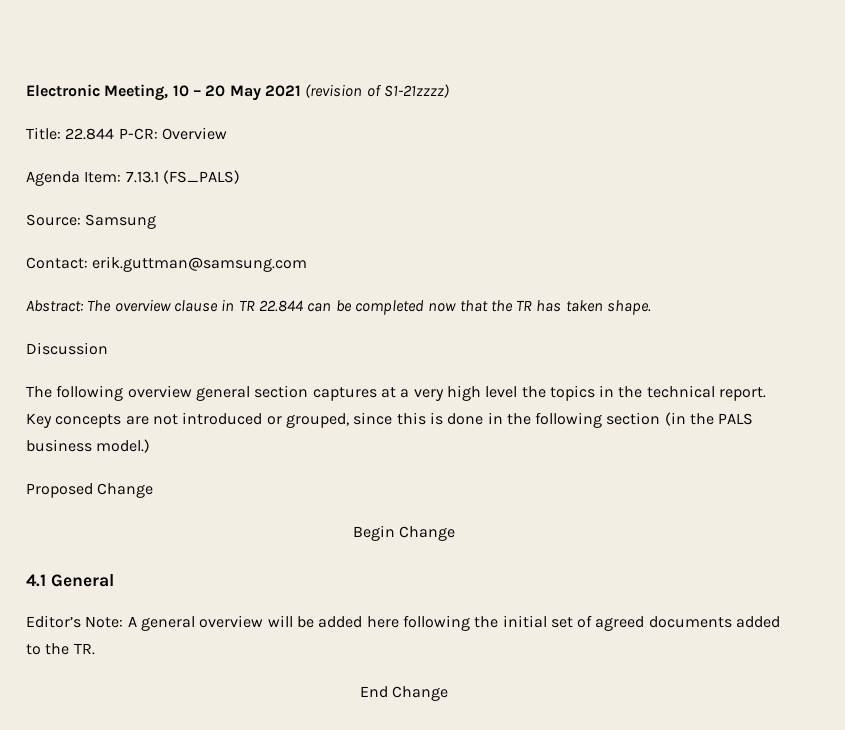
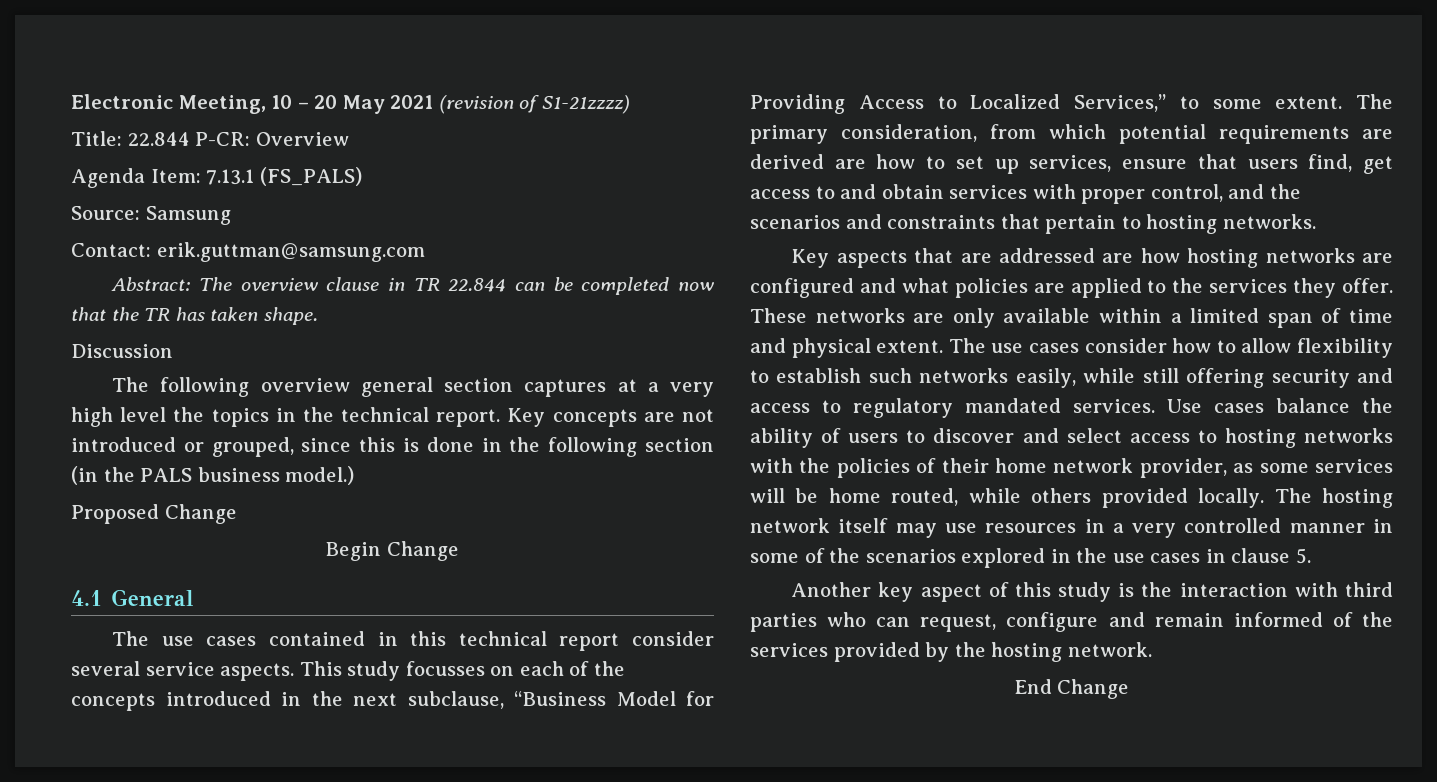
[26,615,781,631] [26,643,95,655] Editor’s Note: A general overview will be added here following the initial set of agreed documents added to the TR. -> [112,631,714,651] [71,661,625,681] [71,691,714,711] [750,94,1393,114] [750,124,1393,144] [750,154,1393,174] [750,184,1301,204] [750,214,1316,234] [791,248,1393,268] [750,278,1394,298] [750,308,1393,328] [750,338,1393,358] [750,368,1393,388] [750,398,1393,418] [750,428,1393,448] [750,458,1393,478] [750,488,1393,508] [750,518,1393,538] [750,548,1311,568] [791,582,1393,602] [750,612,1393,632] [750,642,1152,662] The use cases contained in this technical report consider several service aspects. This study focusses on each of the concepts introduced in the next subclause, “Business Model for Providing Access to Localized Services,” to some extent. The primary consideration, from which potential requirements are derived are how to set up services, ensure that users find, get access to and obtain services with proper control, and the scenarios and constraints that pertain to hosting networks. // Key aspects that are addressed are how hosting networks are configured and what policies are applied to the services they offer. These networks are only available within a limited span of time and physical extent. The use cases consider how to allow flexibility to establish such networks easily, while still offering security and access to regulatory mandated services. Use cases balance the ability of users to discover and select access to hosting networks with the policies of their home network provider, as some services will be home routed, while others provided locally. The hosting network itself may use resources in a very controlled manner in some of the scenarios explored in the use cases in clause 5. // Another key aspect of this study is the interaction with third parties who can request, configure and remain informed of the services provided by the hosting network.

